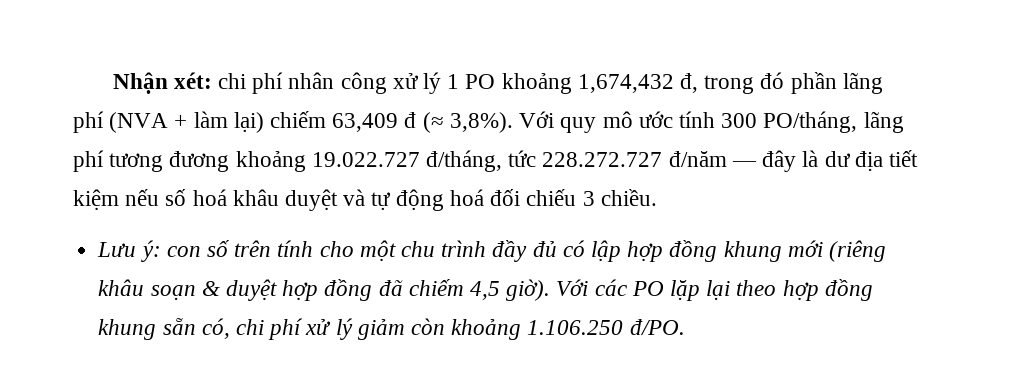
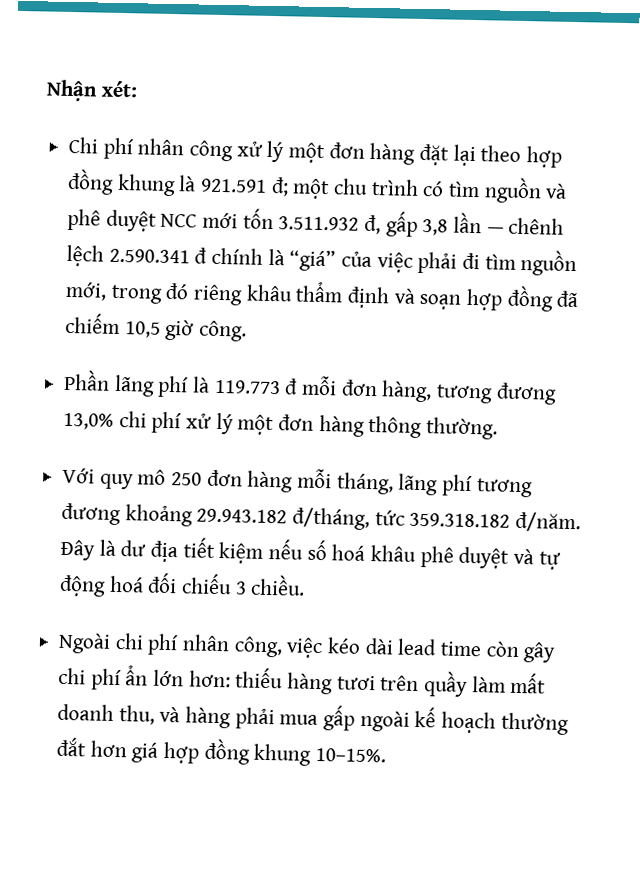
[217,73,246,89] chi -> [68,136,100,154] // Chi
[447,72,883,94] [73,111,858,133] 1 PO khoảng 1,674,432 đ, trong đó phần lãng phí (NVA + làm lại) chiếm 63,409 đ (≈ 3,8%). Với quy mô ước tính 300 PO/tháng, -> [288,142,563,168] [67,168,568,204] [67,208,565,237] [66,244,578,277] [65,281,580,312] [65,312,248,342] [63,369,557,405] [63,410,499,440] [62,467,394,495] một đơn hàng đặt lại theo hợp đồng khung là 921.591 đ; một chu trình có tìm nguồn và phê duyệt NCC mới tốn 3.511.932 đ, gấp 3,8 lần — chênh lệch 2.590.341 đ chính là “giá” của việc phải đi tìm nguồn mới, trong đó riêng khâu thẩm định và soạn hợp đồng đã chiếm 10,5 giờ công. // Phần lãng phí là 119.773 đ mỗi đơn hàng, tương đương 13,0% chi phí xử lý một đơn hàng thông thường. // Với quy mô 250 đơn hàng mỗi tháng,
[311,152,420,167] 19.022.727 -> [196,508,288,524] 29.943.182
[542,150,797,172] 228.272.727 đ/năm — đây -> [409,511,582,533] [60,539,96,561] 359.318.182 đ/năm. Đây
(279, 197) none -> [419,546,454,568] phê
[97,240,887,262] [98,279,873,301] [98,318,685,340] Lưu ý: con số trên tính cho một chu trình đầy đủ có lập hợp đồng khung mới (riêng khâu soạn & duyệt hợp đồng đã chiếm 4,5 giờ). Với các PO lặp lại theo hợp đồng khung sẵn có, chi phí xử lý giảm còn khoảng 1.106.250 đ/PO. -> [58,632,557,663] [58,665,547,697] [57,703,569,735] [56,736,387,766] Ngoài chi phí nhân công, việc kéo dài lead time còn gây chi phí ẩn lớn hơn: thiếu hàng tươi trên quầy làm mất doanh thu, và hàng phải mua gấp ngoài kế hoạch thường đắt hơn giá hợp đồng khung 10–15%.

